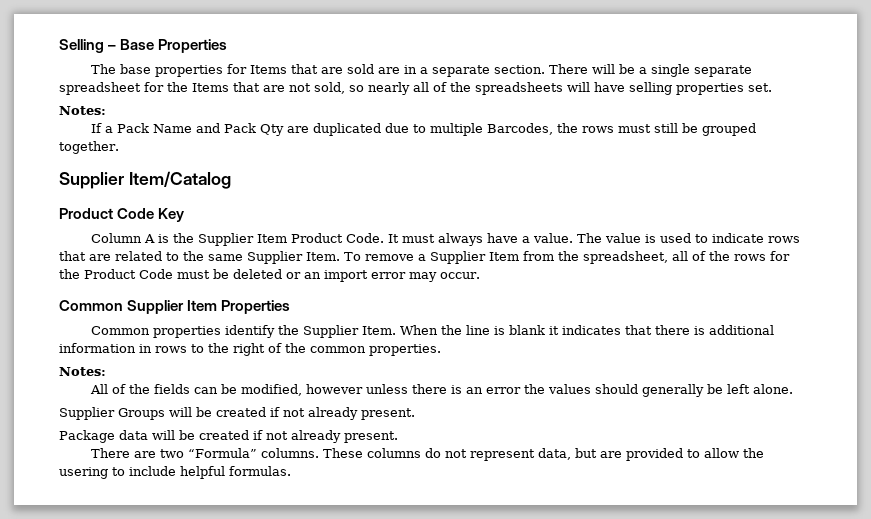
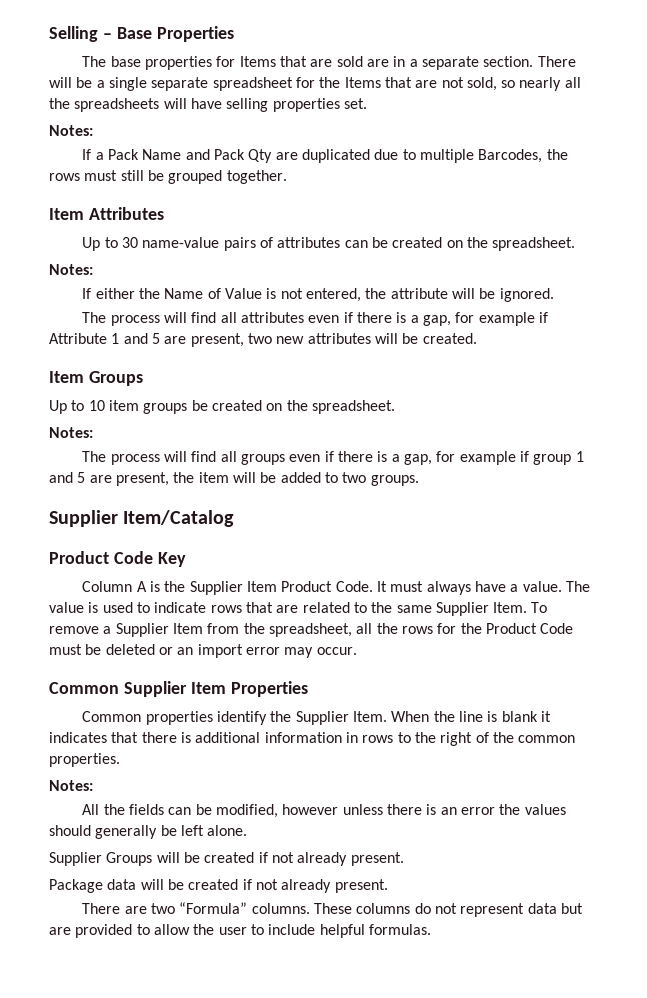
[433,82,447,92] of -> (581, 82) none
(119, 147) none -> [49,207,164,220] [82,237,576,251] [49,264,93,275] [82,288,554,302] [82,312,548,326] [49,333,477,347] [49,371,143,386] [49,400,395,414] [49,427,93,438] [82,451,584,465] [49,472,419,486] // Item Attributes // Up to 30 name-value pairs of attributes can be created on the spreadsheet. // Notes: // If either the Name of Value is not entered, the attribute will be ignored. // The process will find all attributes even if there is a gap, for example if Attribute 1 and 5 are present, two new attributes will be created. // Item Groups // Up to 10 item groups be created on the spreadsheet. // Notes: // The process will find all groups even if there is a gap, for example if group 1 and 5 are present, the item will be added to two groups.
[691,251,706,261] of -> (373, 628) none
[112,384,127,394] of -> (100, 809) none
[538,448,572,460] data, -> [527,903,557,914] data
[59,467,108,479] usering -> [218,927,247,935] user

